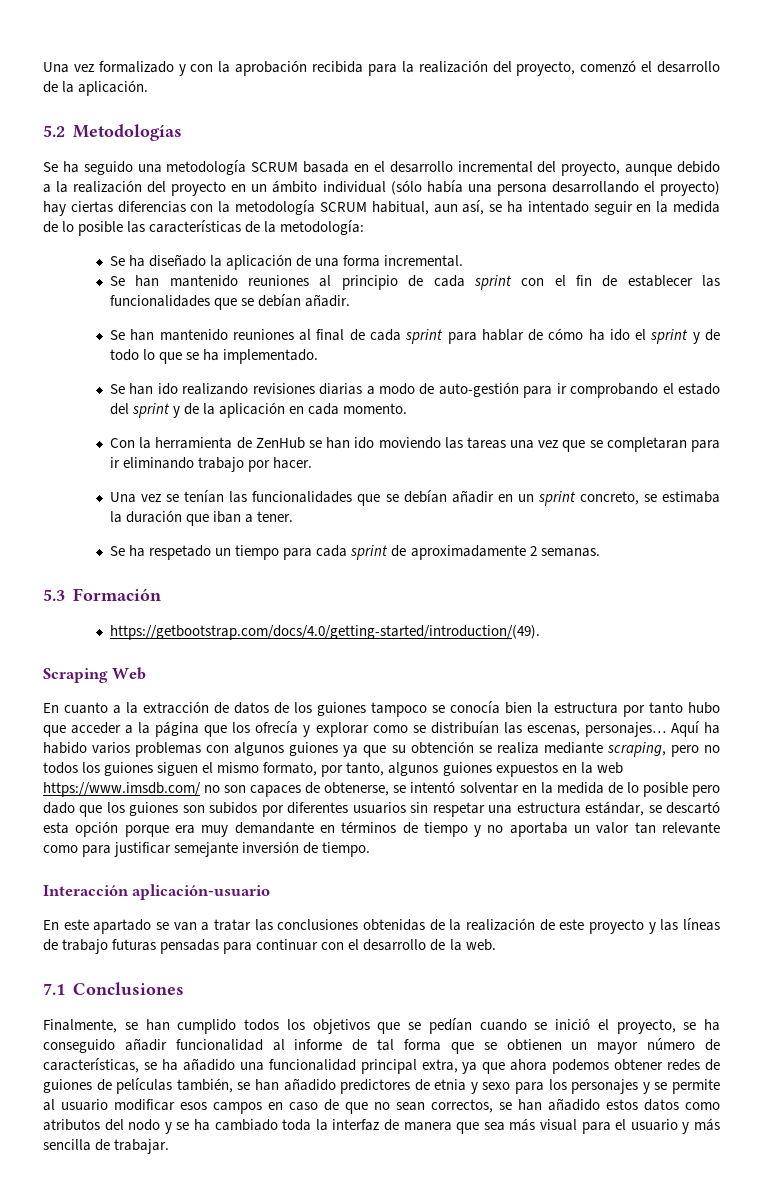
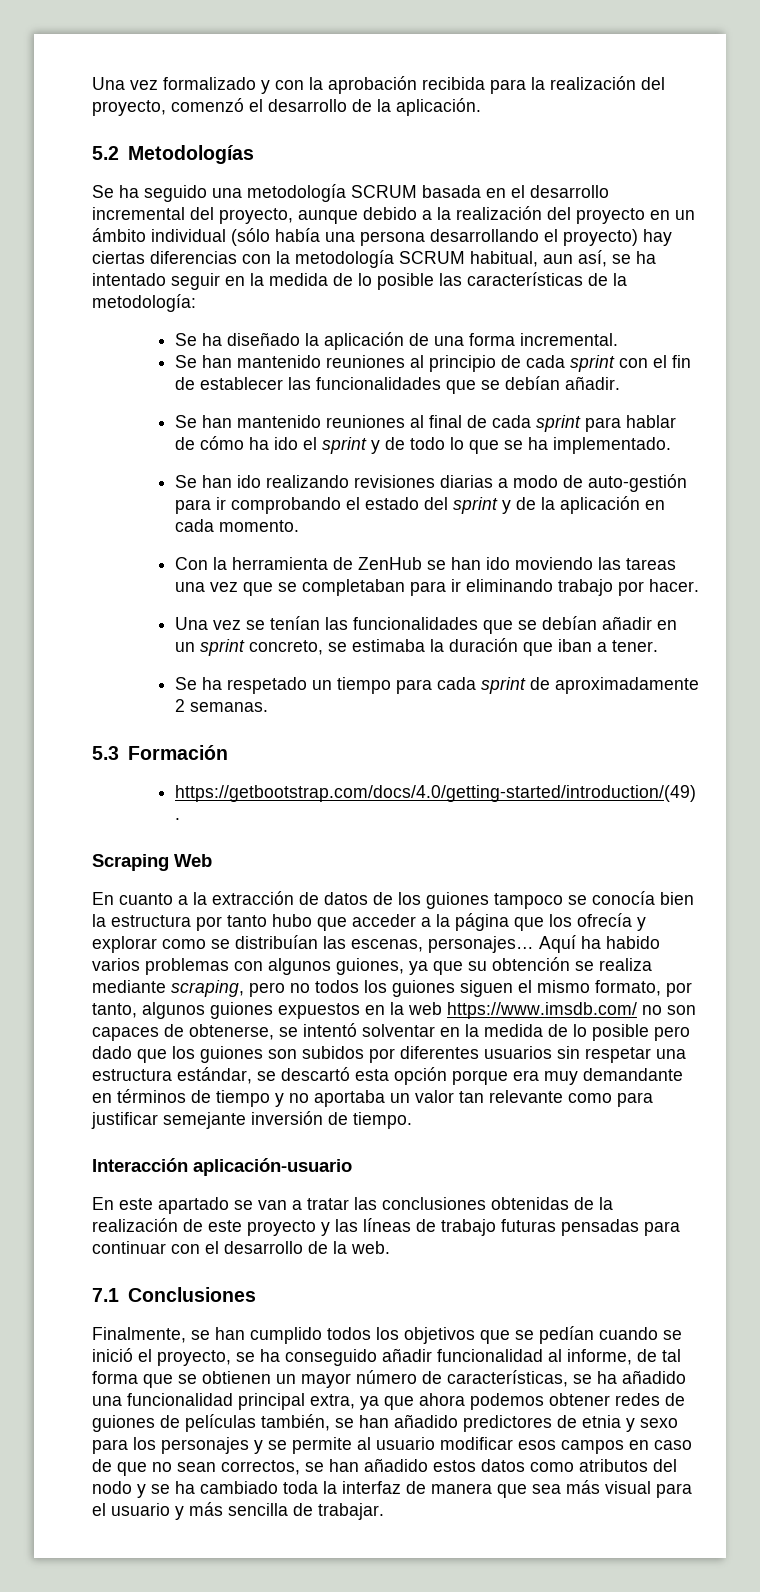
[606,437,687,452] completaran -> [301,579,405,596] completaban
[289,742,339,756] guiones -> [336,958,404,975] guiones,
[294,1039,343,1050] informe -> [567,1349,632,1365] informe,

